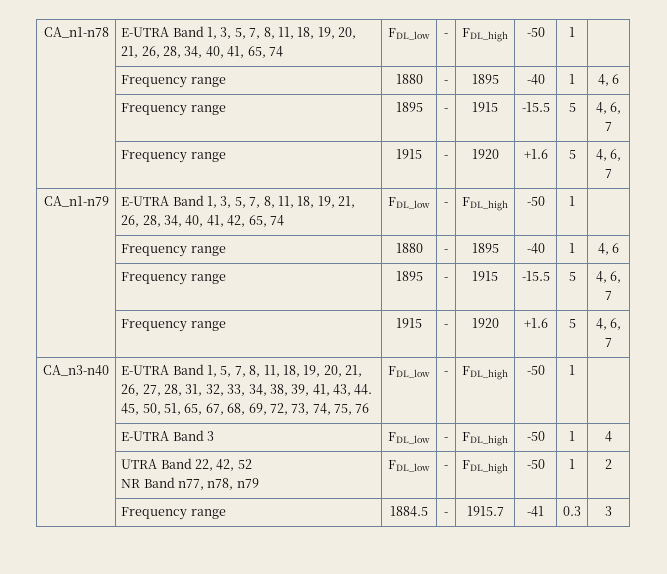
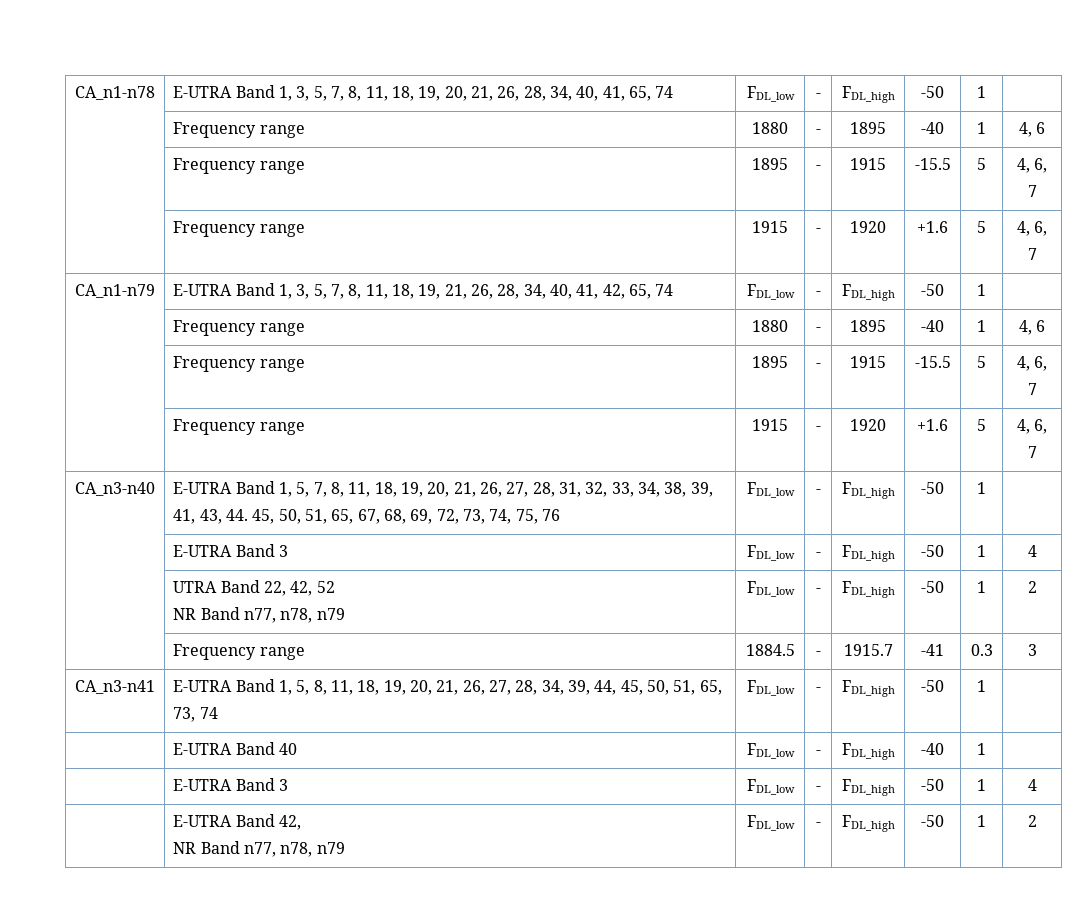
(612, 511) none -> [75,680,155,694] [173,679,722,695] [173,707,218,722] [746,680,795,696] [815,687,821,692] [841,680,895,697] [921,680,944,692] [977,680,986,692] [173,742,298,755] [746,743,795,759] [815,750,821,755] [841,743,895,760] [921,743,944,755] [977,743,986,755] [173,778,289,791] [746,779,795,795] [815,786,821,791] [841,779,895,796] [921,779,944,791] [977,779,986,791] [1027,779,1037,791] [173,814,302,830] [173,841,345,857] [746,815,795,831] [815,822,821,827] [841,815,895,832] [921,815,944,827] [977,815,986,827] [1027,815,1037,827] // CA_n3-n41 | E-UTRA Band 1, 5, 8, 11, 18, 19, 20, 21, 26, 27, 28, 34, 39, 44, 45, 50, 51, 65, 73, 74 | FDL_low | - | FDL_high | -50 | 1 | // | E-UTRA Band 40 | FDL_low | - | FDL_high | -40 | 1 | // | E-UTRA Band 3 | FDL_low | - | FDL_high | -50 | 1 | 4 // | E-UTRA Band 42, // NR Band n77, n78, n79 | FDL_low | - | FDL_high | -50 | 1 | 2

